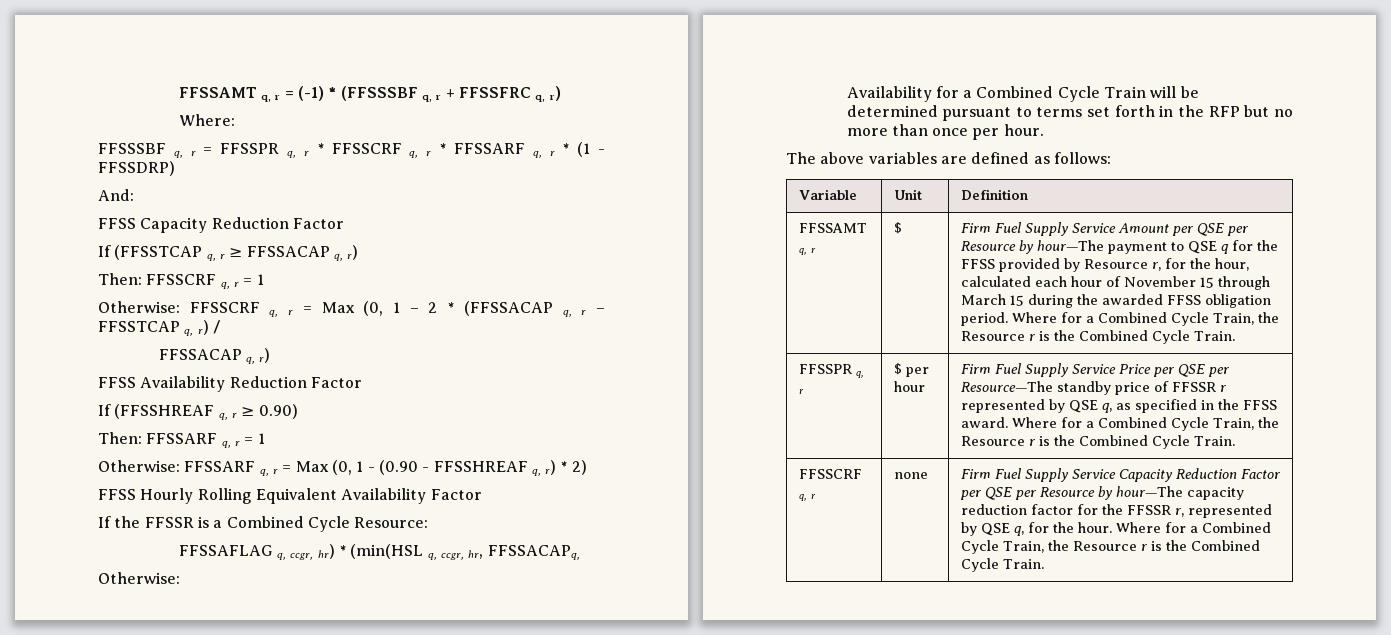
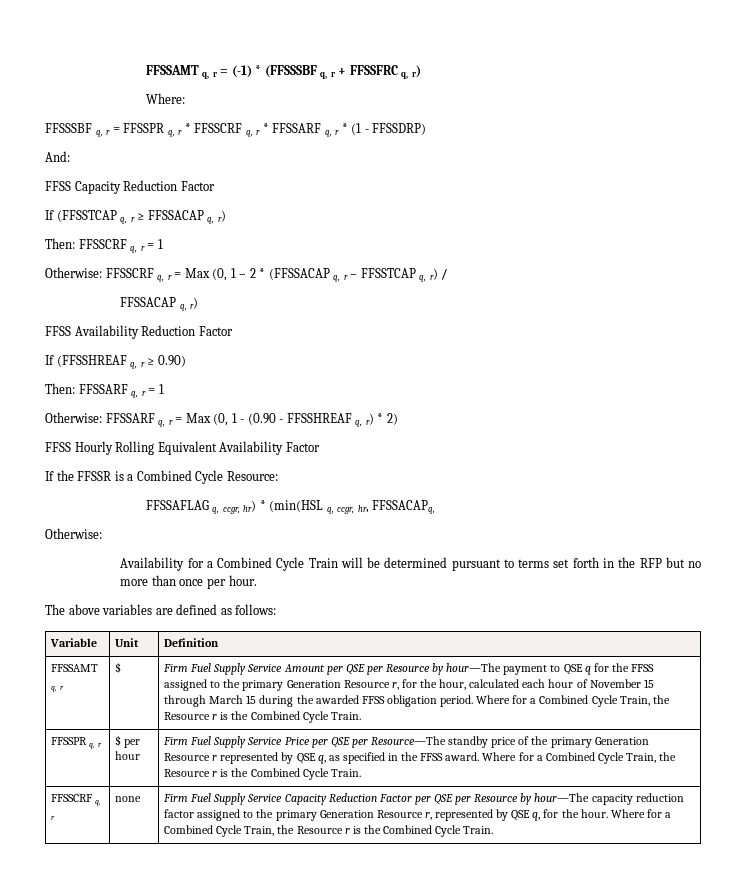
[998,258,1080,272] provided by -> [164,679,341,691] assigned to the primary Generation
[1171,382,1216,392] FFSSR -> [531,736,649,748] [164,753,211,761] the primary Generation Resource
[1076,504,1171,515] for the FFSSR -> [197,809,423,821] assigned to the primary Generation Resource

